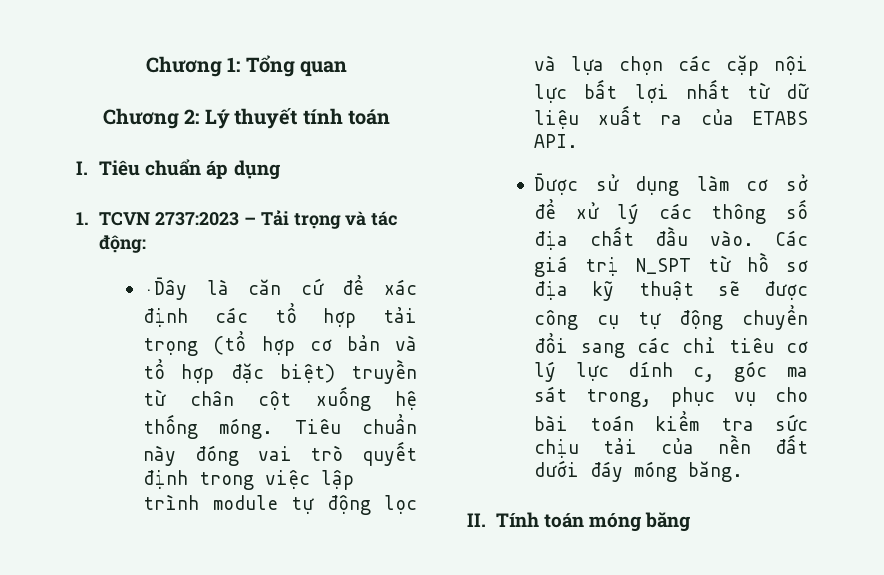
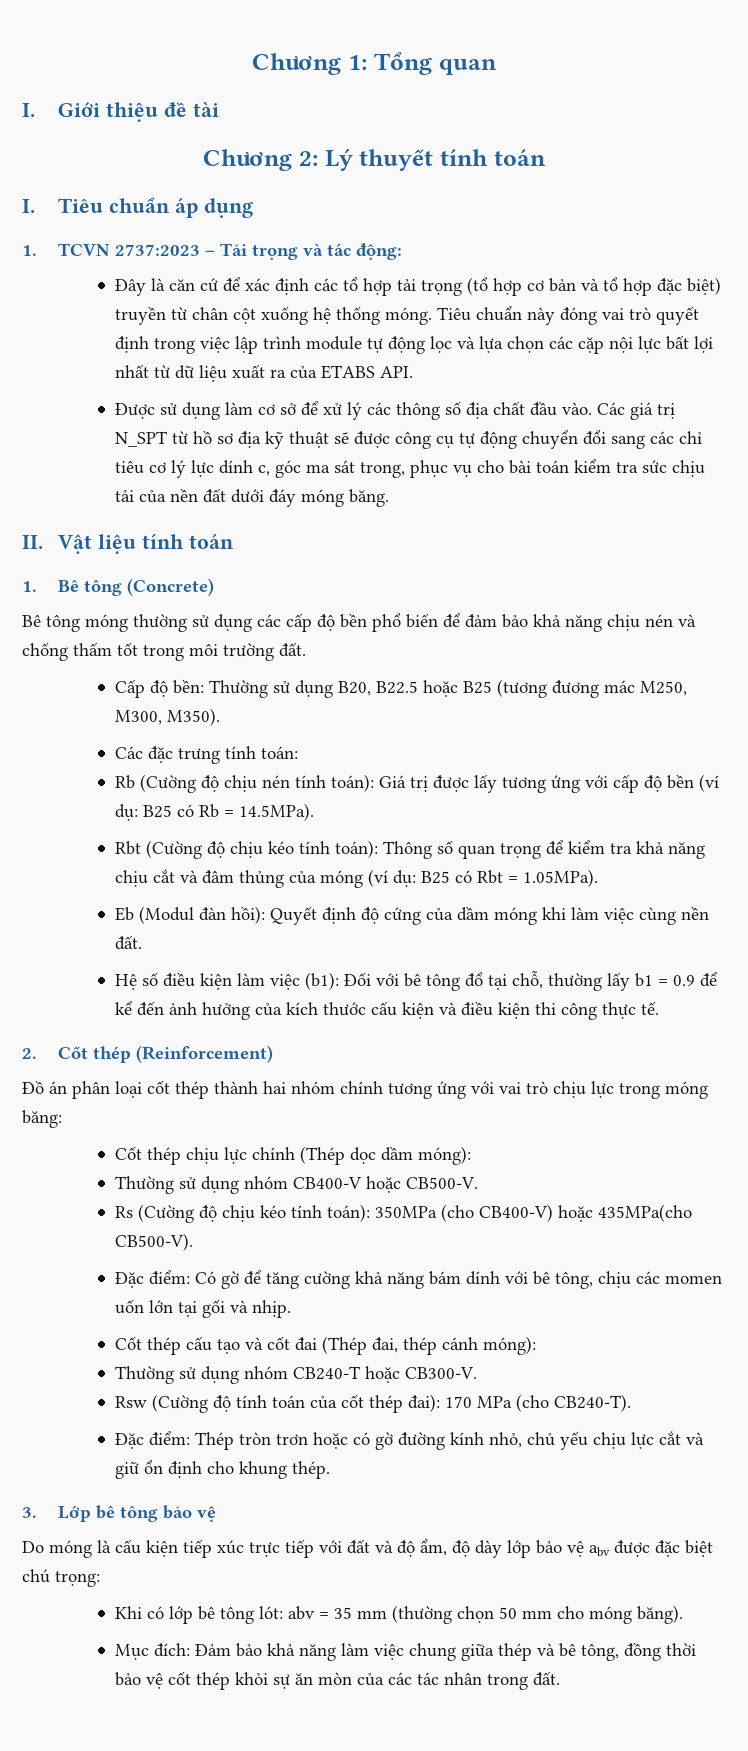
(348, 69) none -> [22,102,219,122] // I. Giới thiệu đề tài
[143,277,188,300] ·Đây -> [114,278,146,296] Đây
[495,512,690,532] Tính toán móng băng -> [58,534,234,554] [22,578,215,596] [22,613,696,632] [22,642,306,661] [114,679,687,698] [114,708,220,726] [114,746,298,764] [114,774,719,793] [114,803,314,821] [114,840,705,859] [114,869,598,888] [114,906,709,925] [114,935,142,950] [114,971,717,991] [114,1001,659,1020] [22,1045,274,1063] [22,1080,708,1099] [22,1110,62,1128] [114,1146,471,1165] [114,1176,478,1194] [114,1204,692,1223] [114,1233,193,1251] [114,1270,722,1289] [114,1299,291,1318] [114,1336,536,1355] [114,1366,477,1384] [114,1394,631,1413] [114,1431,704,1450] [114,1460,330,1479] [22,1505,217,1522] [22,1539,713,1558] [22,1569,100,1587] [114,1605,683,1624] [114,1642,696,1661] [114,1671,560,1690] Vật liệu tính toán // 1. Bê tông (Concrete) // Bê tông móng thường sử dụng các cấp độ bền phổ biến để đảm bảo khả năng chịu nén và chống thấm tốt trong môi trường đất. // Cấp độ bền: Thường sử dụng B20, B22.5 hoặc B25 (tương đương mác M250, M300, M350). // Các đặc trưng tính toán: // Rb (Cường độ chịu nén tính toán): Giá trị được lấy tương ứng với cấp độ bền (ví dụ: B25 có Rb = 14.5MPa). // Rbt (Cường độ chịu kéo tính toán): Thông số quan trọng để kiểm tra khả năng chịu cắt và đâm thủng của móng (ví dụ: B25 có Rbt = 1.05MPa). // Eb (Modul đàn hồi): Quyết định độ cứng của dầm móng khi làm việc cùng nền đất. // Hệ số điều kiện làm việc (b1): Đối với bê tông đổ tại chỗ, thường lấy b1 = 0.9 để kể đến ảnh hưởng của kích thước cấu kiện và điều kiện thi công thực tế. // 2. Cốt thép (Reinforcement) // Đồ án phân loại cốt thép thành hai nhóm chính tương ứng với vai trò chịu lực trong móng băng: // Cốt thép chịu lực chính (Thép dọc dầm móng): // Thường sử dụng nhóm CB400-V hoặc CB500-V. // Rs (Cường độ chịu kéo tính toán): 350MPa (cho CB400-V) hoặc 435MPa(cho CB500-V). // Đặc điểm: Có gờ để tăng cường khả năng bám dính với bê tông, chịu các momen uốn lớn tại gối và nhịp. // Cốt thép cấu tạo và cốt đai (Thép đai, thép cánh móng): // Thường sử dụng nhóm CB240-T hoặc CB300-V. // Rsw (Cường độ tính toán của cốt thép đai): 170 MPa (cho CB240-T). // Đặc điểm: Thép tròn trơn hoặc có gờ đường kính nhỏ, chủ yếu chịu lực cắt và giữ ổn định cho khung thép. // 3. Lớp bê tông bảo vệ // Do móng là cấu kiện tiếp xúc trực tiếp với đất và độ ẩm, độ dày lớp bảo vệ abv được đặc biệt chú trọng: // Khi có lớp bê tông lót: abv = 35 mm (thường chọn 50 mm cho móng băng). // Mục đích: Đảm bảo khả năng làm việc chung giữa thép và bê tông, đồng thời bảo vệ cốt thép khỏi sự ăn mòn của các tác nhân trong đất.

